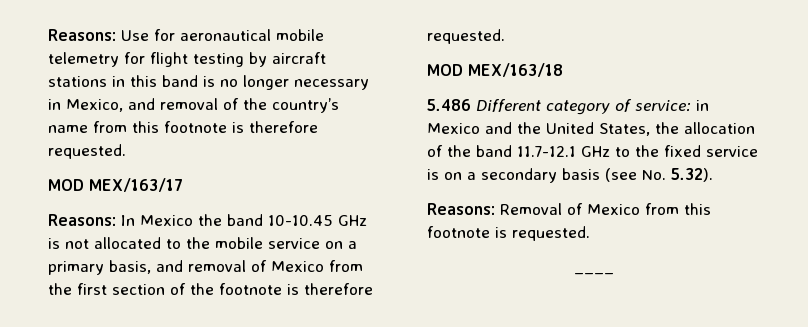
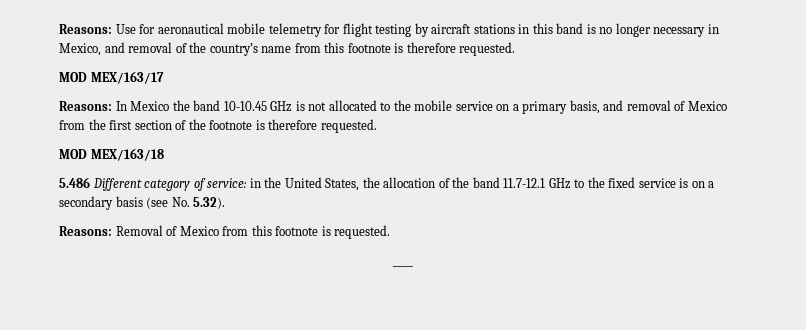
[427,122,512,134] Mexico and -> (261, 183) none

